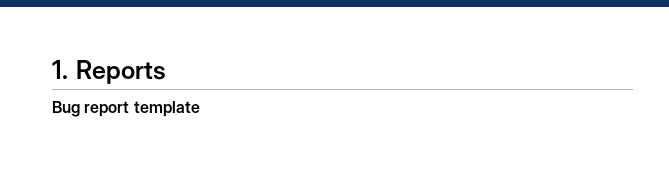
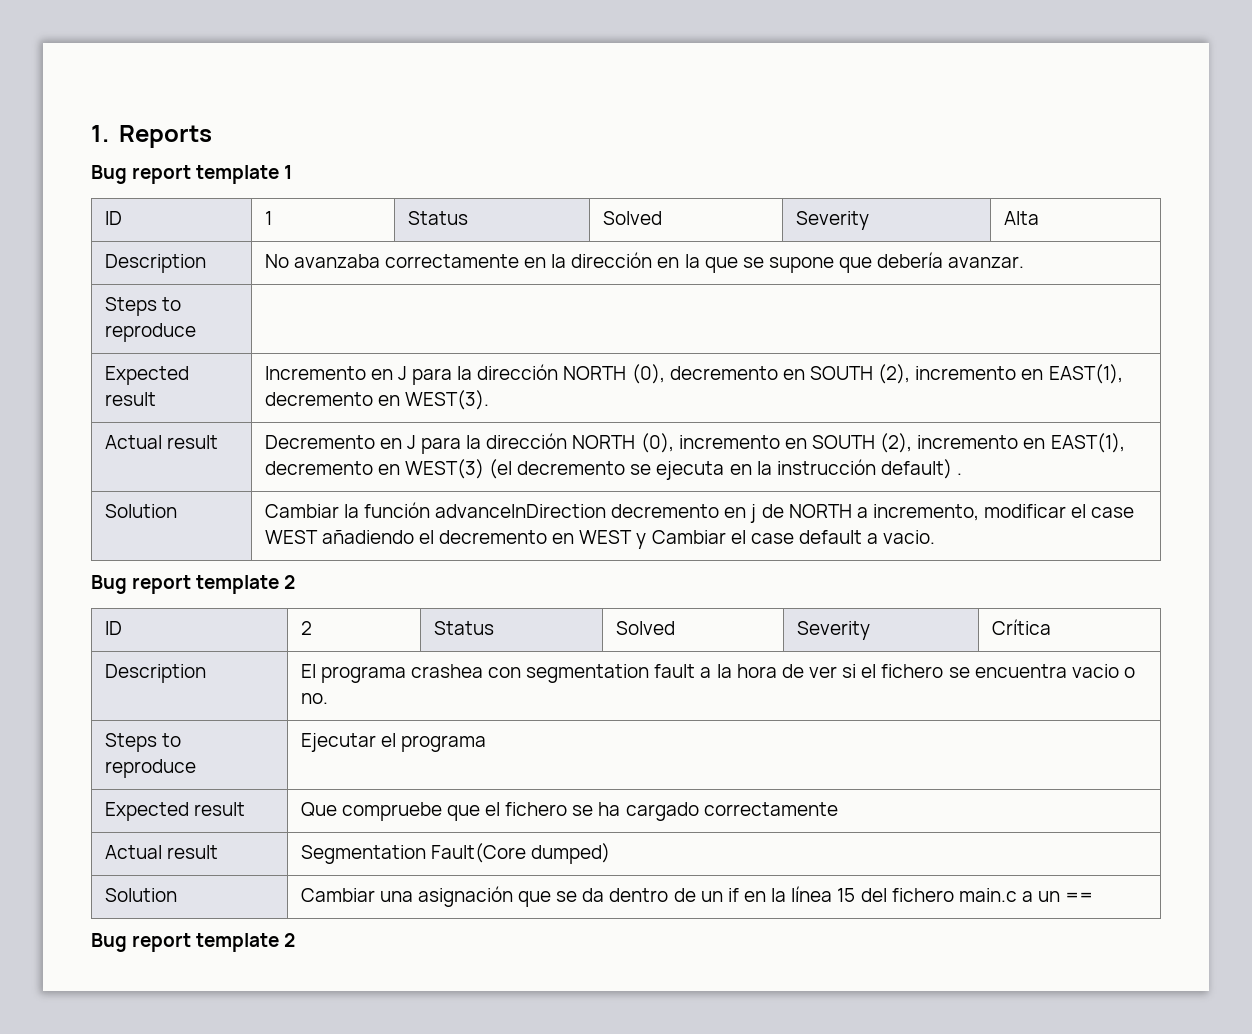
(200, 109) none -> [284,165,293,179] [104,211,122,225] [264,211,272,225] [407,211,468,225] [602,211,662,225] [795,211,869,230] [1003,211,1039,225] [104,254,206,273] [264,252,1025,273] [104,297,181,316] [104,323,196,342] [104,366,189,385] [104,392,156,406] [264,364,1123,385] [264,390,489,410] [104,435,218,449] [264,433,1125,454] [264,459,963,480] [104,504,177,518] [264,502,1135,523] [264,530,936,549] [91,575,296,594] [104,621,122,635] [300,621,312,635] [433,621,494,635] [615,621,675,635] [796,621,870,640] [991,619,1051,635] [104,664,206,683] [300,664,1135,683] [300,693,328,704] [104,733,181,752] [104,759,196,778] [300,733,486,752] [104,802,245,821] [300,802,838,821] [104,845,218,859] [300,843,610,864] [104,888,177,902] [300,886,1094,907] [91,933,296,952] 1 // ID | 1 | Status | Solved | Severity | Alta // Description | No avanzaba correctamente en la dirección en la que se supone que debería avanzar. // Steps to reproduce | // Expected result | Incremento en J para la dirección NORTH (0), decremento en SOUTH (2), incremento en EAST(1), decremento en WEST(3). // Actual result | Decremento en J para la dirección NORTH (0), incremento en SOUTH (2), incremento en EAST(1), decremento en WEST(3) (el decremento se ejecuta en la instrucción default) . // Solution | Cambiar la función advanceInDirection decremento en j de NORTH a incremento, modificar el case WEST añadiendo el decremento en WEST y Cambiar el case default a vacio. // Bug report template 2 // ID | 2 | Status | Solved | Severity | Crítica // Description | El programa crashea con segmentation fault a la hora de ver si el fichero se encuentra vacio o no. // Steps to reproduce | Ejecutar el programa // Expected result | Que compruebe que el fichero se ha cargado correctamente // Actual result | Segmentation Fault(Core dumped) // Solution | Cambiar una asignación que se da dentro de un if en la línea 15 del fichero main.c a un == // Bug report template 2

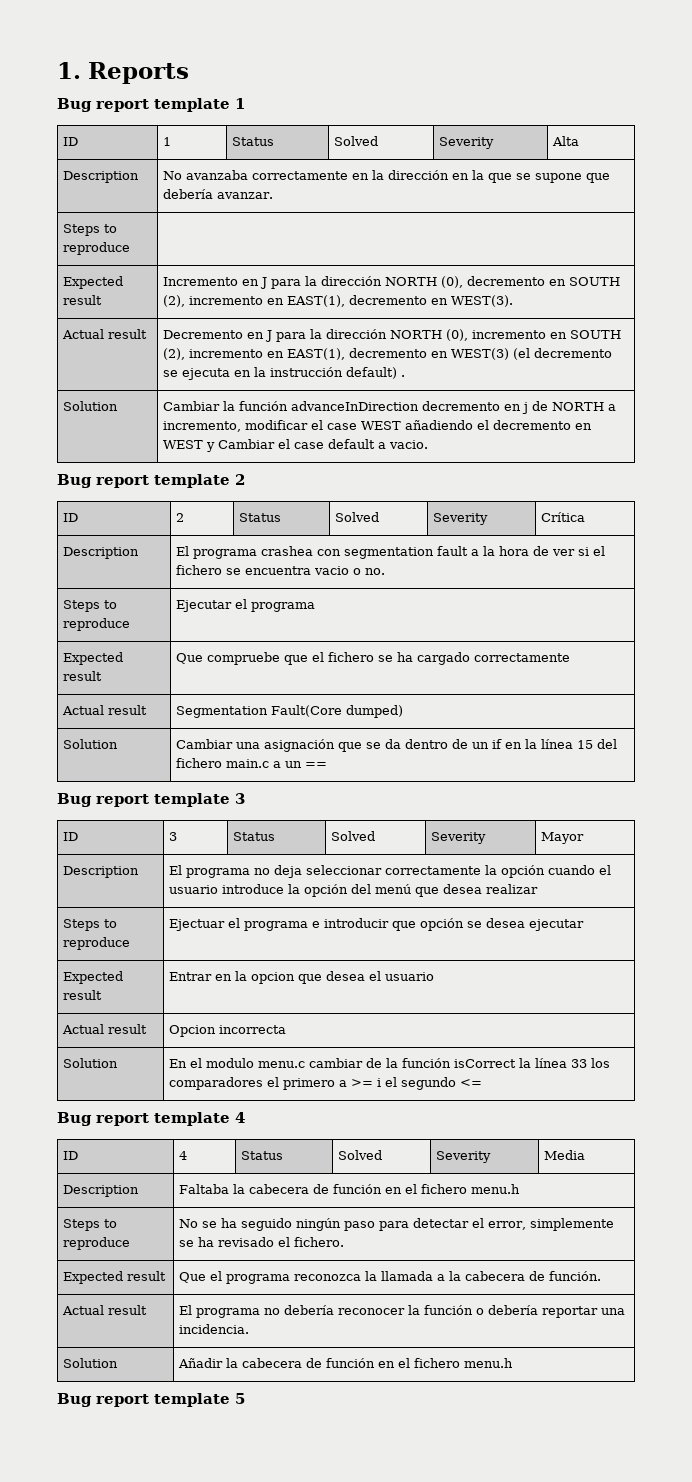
[284,933,296,947] 2 -> [235,793,245,804] [63,832,79,841] [169,832,178,841] [233,832,276,841] [331,831,376,841] [431,832,487,844] [541,832,585,844] [63,866,140,878] [169,865,612,878] [169,884,539,897] [63,919,118,931] [63,937,131,950] [169,918,585,931] [63,971,124,984] [63,990,103,1000] [169,971,435,984] [62,1024,148,1034] [169,1025,287,1037] [63,1058,119,1068] [169,1058,611,1068] [169,1077,483,1090] [57,1112,245,1126] [63,1151,79,1160] [179,1151,188,1160] [241,1151,284,1160] [338,1150,383,1160] [436,1151,492,1163] [544,1150,586,1160] [63,1185,140,1197] [179,1184,521,1194] [63,1219,118,1231] [63,1237,131,1250] [179,1218,615,1231] [179,1237,345,1247] [63,1271,167,1284] [179,1271,602,1284] [62,1305,148,1315] [179,1305,626,1318] [179,1324,250,1334] [63,1358,119,1368] [178,1358,514,1368] [57,1393,245,1407] 3 // ID | 3 | Status | Solved | Severity | Mayor // Description | El programa no deja seleccionar correctamente la opción cuando el usuario introduce la opción del menú que desea realizar // Steps to reproduce | Ejectuar el programa e introducir que opción se desea ejecutar // Expected result | Entrar en la opcion que desea el usuario // Actual result | Opcion incorrecta // Solution | En el modulo menu.c cambiar de la función isCorrect la línea 33 los comparadores el primero a >= i el segundo <= // Bug report template 4 // ID | 4 | Status | Solved | Severity | Media // Description | Faltaba la cabecera de función en el fichero menu.h // Steps to reproduce | No se ha seguido ningún paso para detectar el error, simplemente se ha revisado el fichero. // Expected result | Que el programa reconozca la llamada a la cabecera de función. // Actual result | El programa no debería reconocer la función o debería reportar una incidencia. // Solution | Añadir la cabecera de función en el fichero menu.h // Bug report template 5

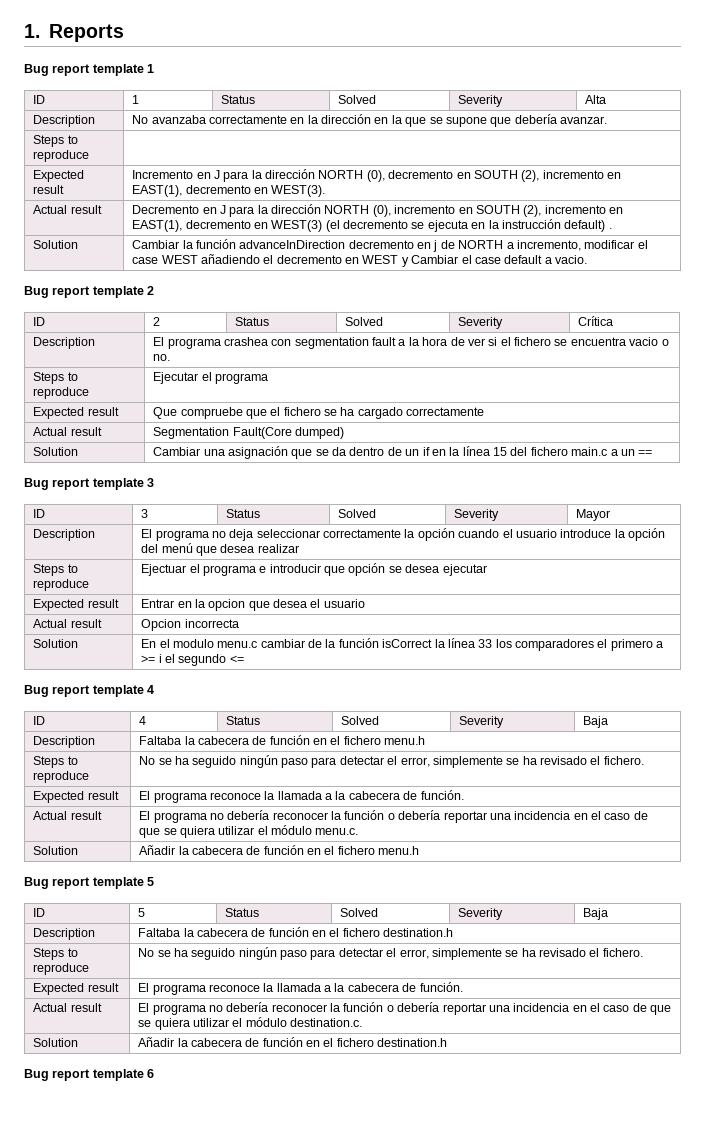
[544,1150,586,1160] Media -> [583,716,609,728] Baja
[179,1271,362,1284] Que el programa reconozca -> [139,791,261,803] El programa reconoce
[179,1324,250,1334] incidencia. -> [514,811,648,820] [139,825,359,838] incidencia en el caso de que se quiera utilizar el módulo menu.c.
(245, 1398) none -> [33,908,46,917] [138,908,146,917] [225,908,260,917] [340,908,379,917] [458,908,504,920] [583,908,609,920] [33,928,96,940] [138,927,454,937] [33,948,78,960] [33,963,90,975] [138,947,643,960] [33,983,119,995] [138,982,463,995] [33,1003,102,1012] [138,1002,672,1015] [138,1017,363,1030] [33,1038,79,1047] [138,1037,448,1047] [24,1069,155,1081] // ID | 5 | Status | Solved | Severity | Baja // Description | Faltaba la cabecera de función en el fichero destination.h // Steps to reproduce | No se ha seguido ningún paso para detectar el error, simplemente se ha revisado el fichero. // Expected result | El programa reconoce la llamada a la cabecera de función. // Actual result | El programa no debería reconocer la función o debería reportar una incidencia en el caso de que se quiera utilizar el módulo destination.c. // Solution | Añadir la cabecera de función en el fichero destination.h // Bug report template 6

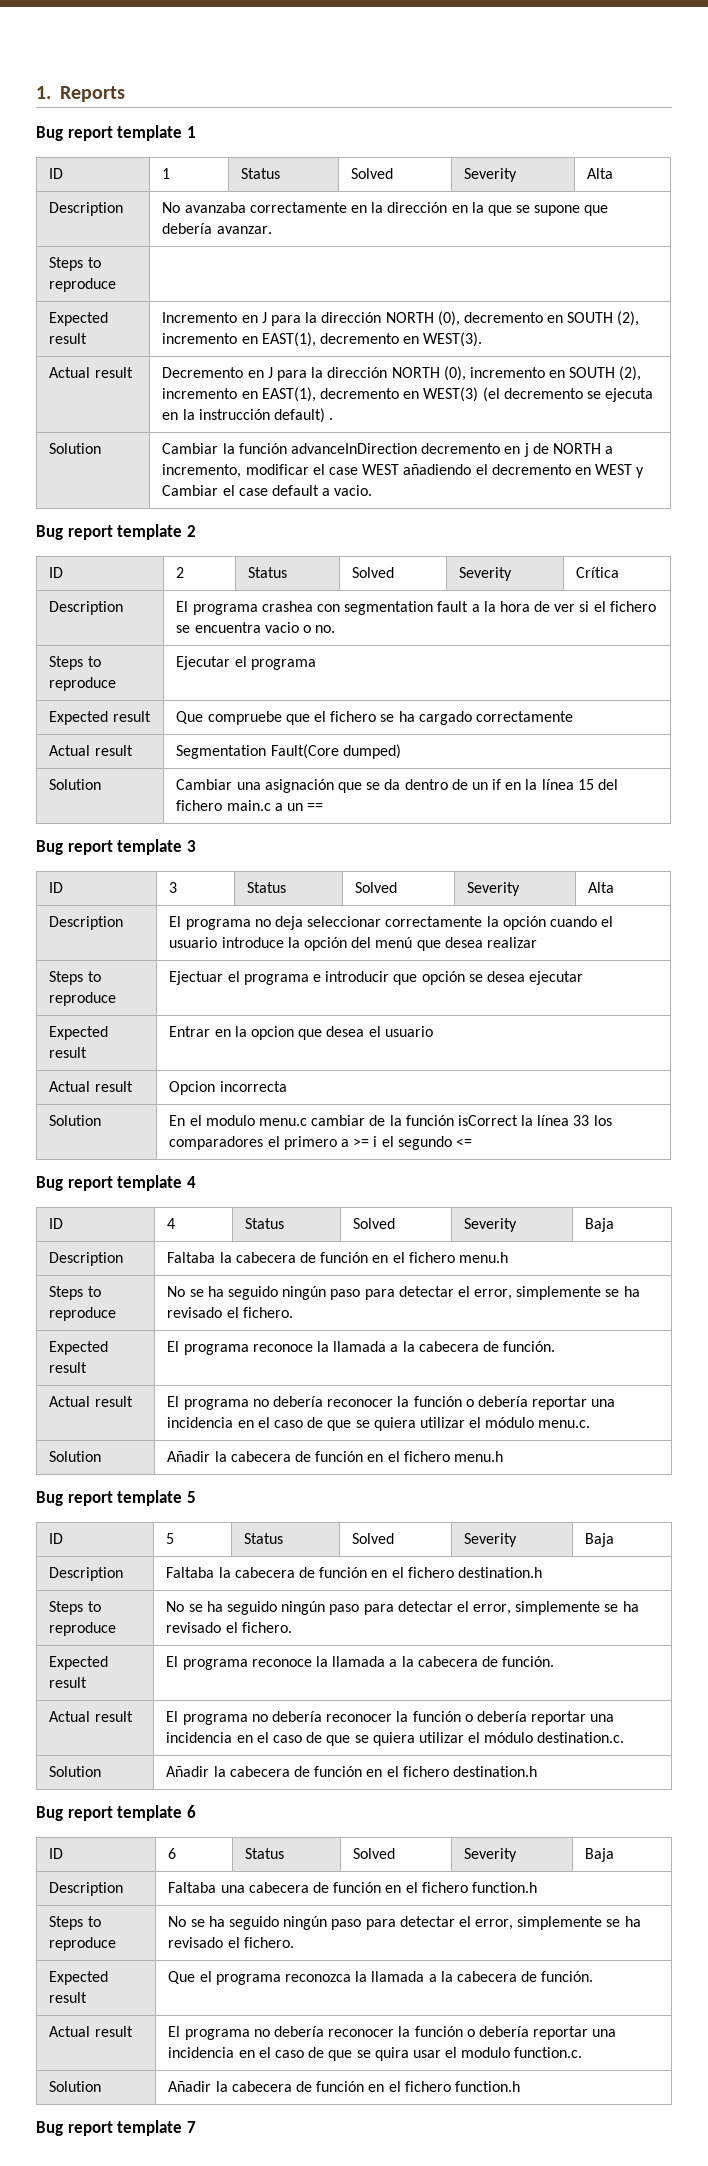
[576,509,611,521] Mayor -> [588,882,615,893] Alta
(155, 1073) none -> [49,1848,64,1859] [168,1848,177,1859] [245,1848,285,1859] [353,1848,396,1859] [464,1848,518,1862] [585,1848,615,1862] [49,1882,124,1896] [168,1882,537,1893] [49,1916,101,1930] [49,1937,117,1951] [168,1916,641,1930] [168,1937,294,1948] [49,1971,109,1985] [49,1992,88,2003] [168,1971,594,1985] [49,2026,133,2037] [168,2026,617,2040] [168,2047,583,2061] [49,2081,102,2092] [168,2081,520,2092] [36,2120,196,2136] // ID | 6 | Status | Solved | Severity | Baja // Description | Faltaba una cabecera de función en el fichero function.h // Steps to reproduce | No se ha seguido ningún paso para detectar el error, simplemente se ha revisado el fichero. // Expected result | Que el programa reconozca la llamada a la cabecera de función. // Actual result | El programa no debería reconocer la función o debería reportar una incidencia en el caso de que se quira usar el modulo function.c. // Solution | Añadir la cabecera de función en el fichero function.h // Bug report template 7

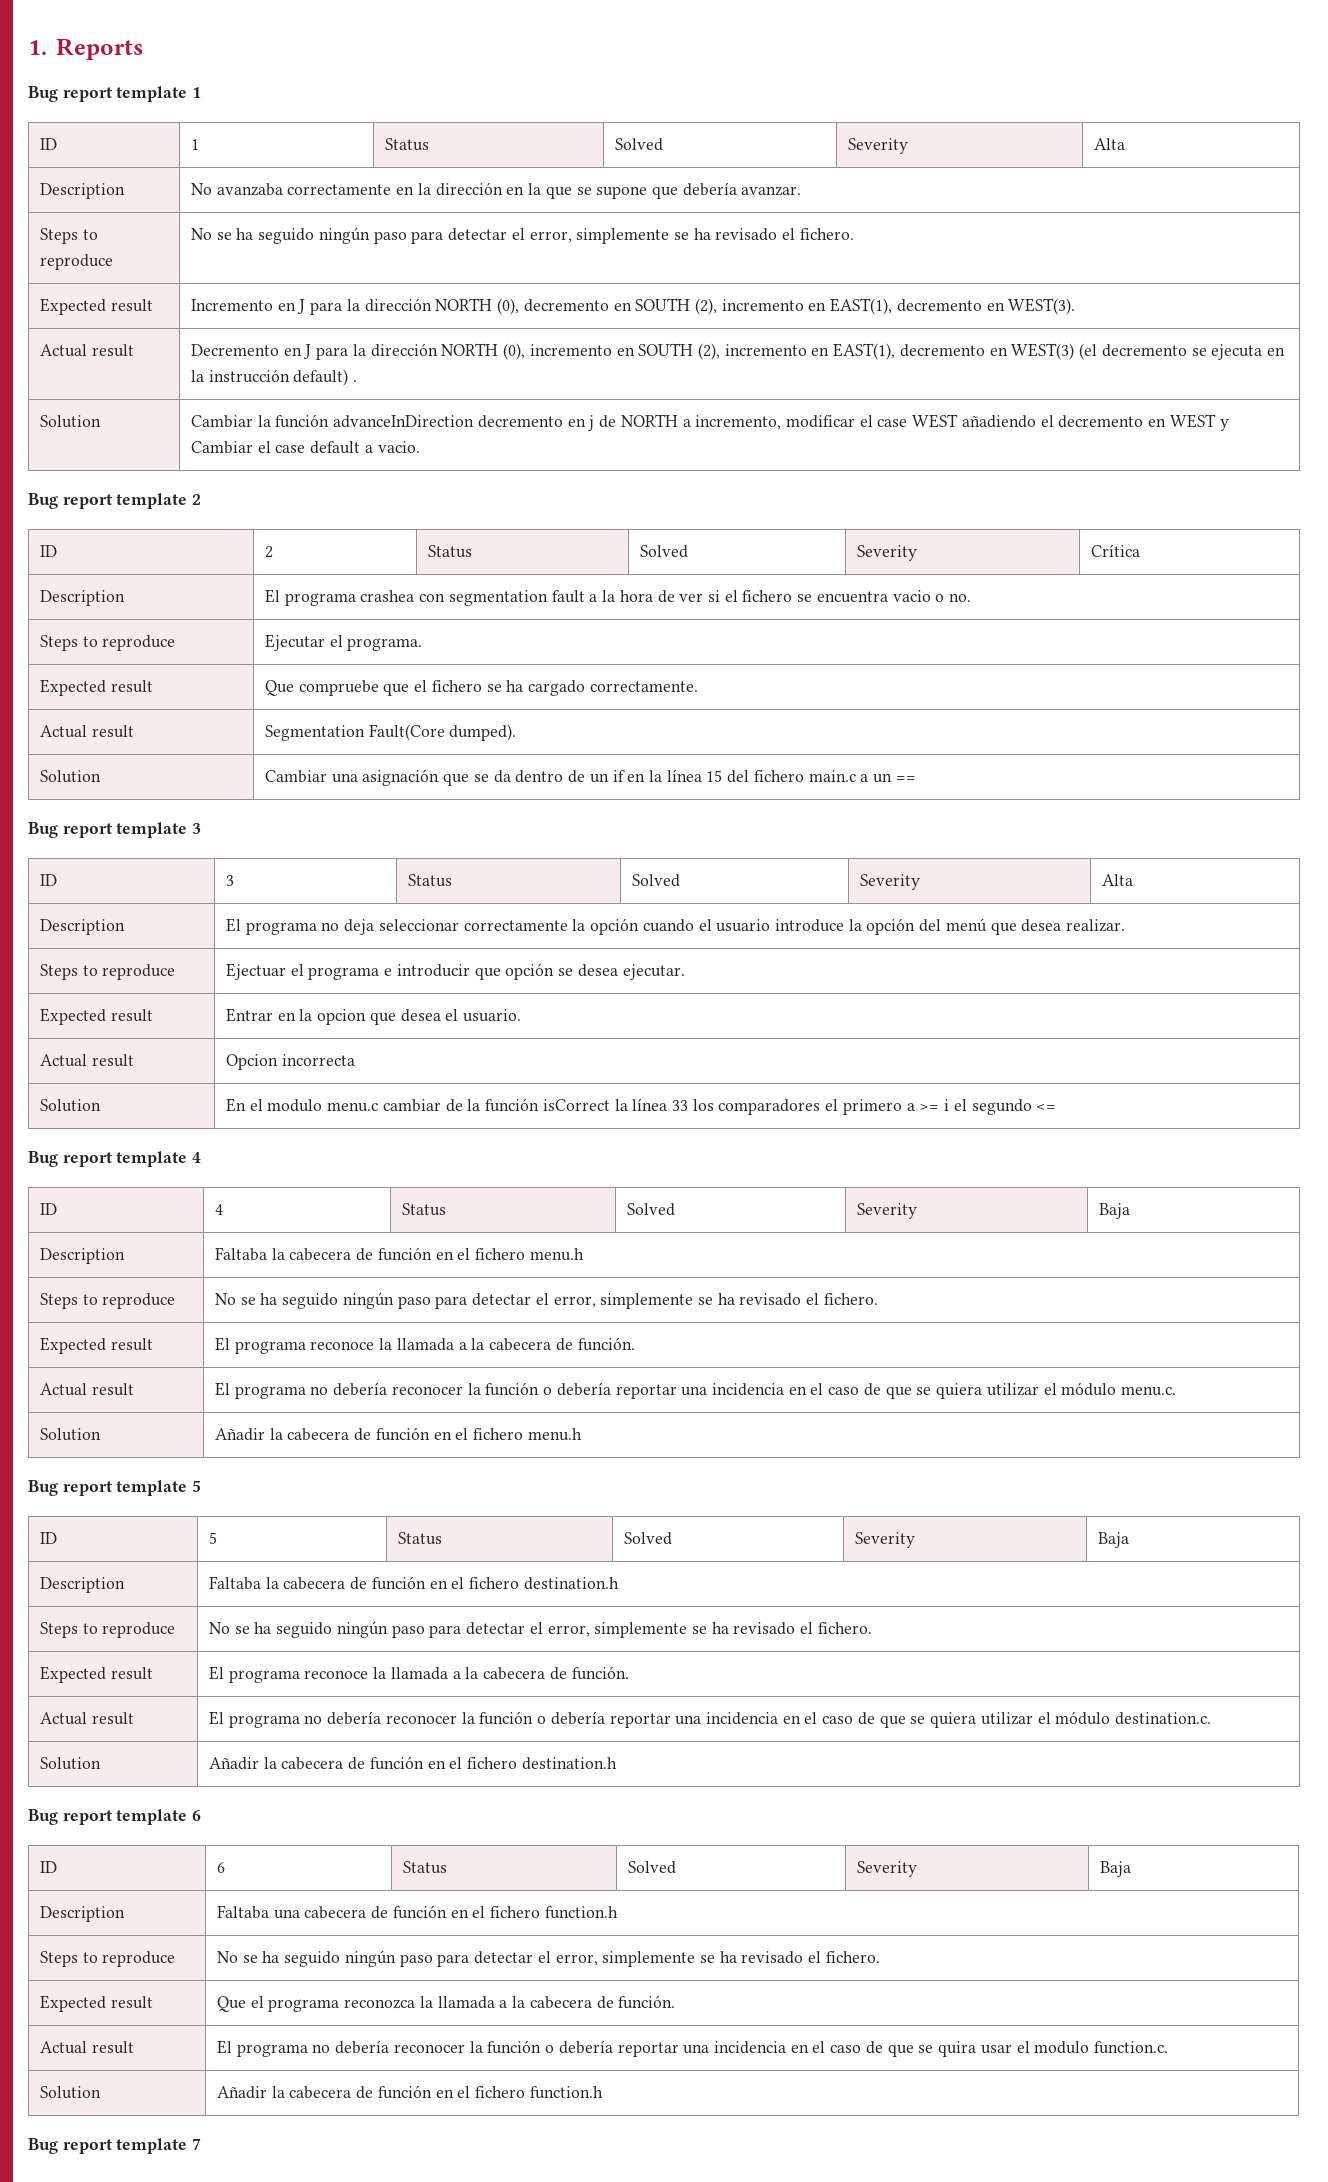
(117, 285) none -> [191,227,854,244] No se ha seguido ningún paso para detectar el error, simplemente se ha revisado el fichero.
[250,659,316,670] programa -> [347,638,423,651] programa.
[475,711,573,722] correctamente -> [589,681,698,692] correctamente.
[342,744,401,759] dumped) -> [449,724,517,741] dumped).
[486,937,537,948] realizar -> [1066,919,1126,932] realizar.
[529,971,584,985] ejecutar -> [622,964,685,980] ejecutar.
[384,1026,433,1037] usuario -> [463,1009,522,1022] usuario.

